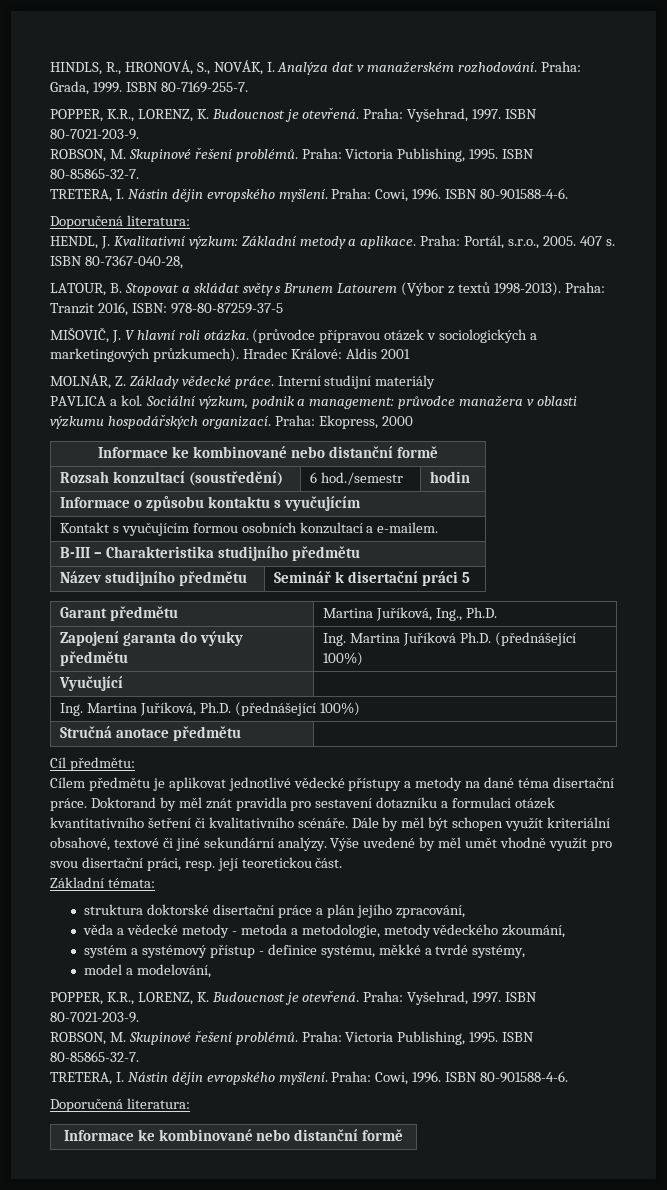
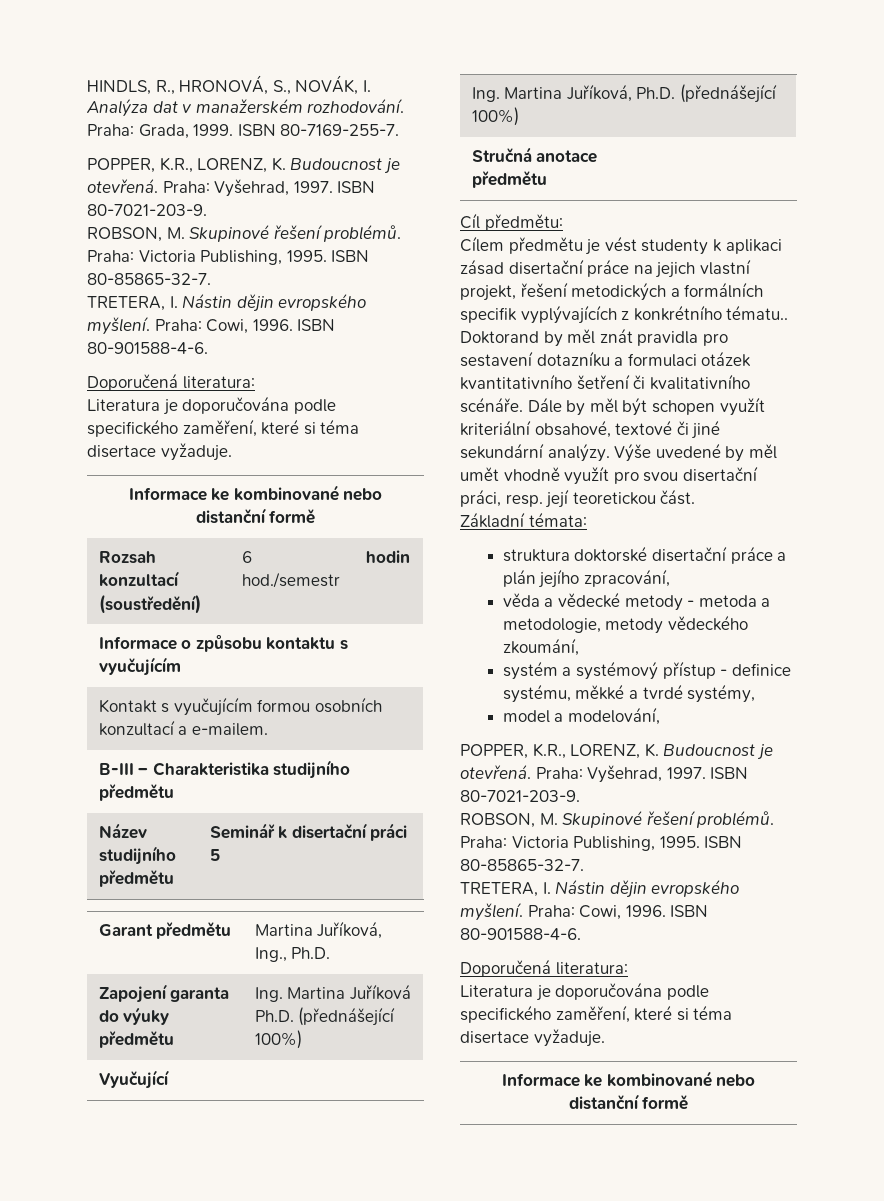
[50,235,615,249] [50,255,183,269] [50,282,605,296] [50,302,283,316] [50,327,538,343] [50,348,410,362] [50,374,436,389] [50,395,578,409] [50,414,413,429] HENDL, J. Kvalitativní výzkum: Základní metody a aplikace. Praha: Portál, s.r.o., 2005. 407 s. ISBN 80-7367-040-28, // LATOUR, B. Stopovat a skládat světy s Brunem Latourem (Výbor z textů 1998-2013). Praha: Tranzit 2016, ISBN: 978-80-87259-37-5 // MIŠOVIČ, J. V hlavní roli otázka. (průvodce přípravou otázek v sociologických a marketingových průzkumech). Hradec Králové: Aldis 2001 // MOLNÁR, Z. Základy vědecké práce. Interní studijní materiály // PAVLICA a kol. Sociální výzkum, podnik a management: průvodce manažera v oblasti výzkumu hospodářských organizací. Praha: Ekopress, 2000 -> [87,396,336,415] [87,419,360,437] [87,443,232,461] Literatura je doporučována podle specifického zaměření, které si téma disertace vyžaduje.
[168,777,614,791] [50,798,87,811] aplikovat jednotlivé vědecké přístupy a metody na dané téma disertační práce. -> [604,236,782,255] [460,259,751,278] [460,282,764,301] [460,305,789,324] vést studenty k aplikaci zásad disertační práce na jejich vlastní projekt, řešení metodických a formálních specifik vyplývajících z konkrétního tématu..
(190, 1103) none -> [460,982,709,1001] [460,1005,733,1023] [460,1029,605,1047] // Literatura je doporučována podle specifického zaměření, které si téma disertace vyžaduje.

